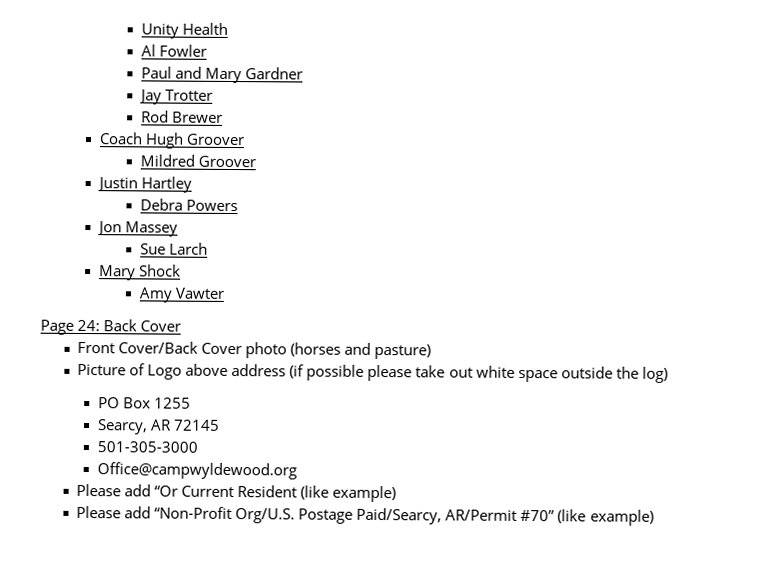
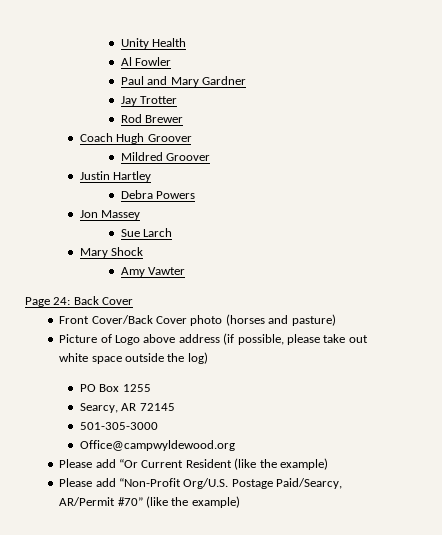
[306,364,365,381] possible -> [237,334,284,345] possible,
(330, 492) none -> [259,459,277,468] the
(587, 516) none -> [171,497,189,506] the

